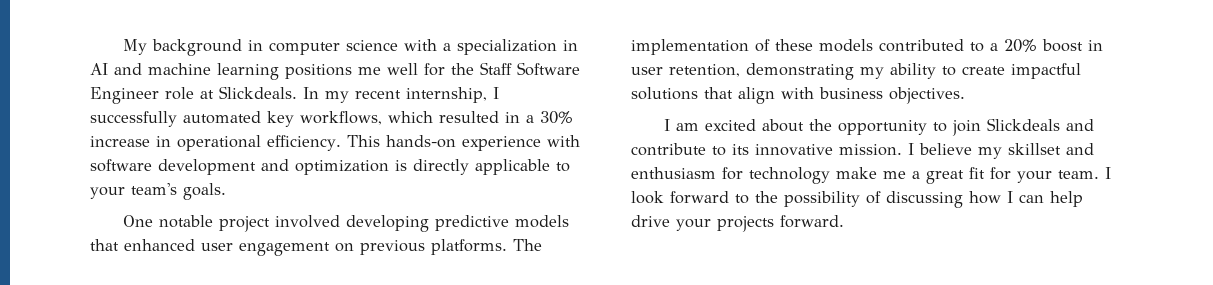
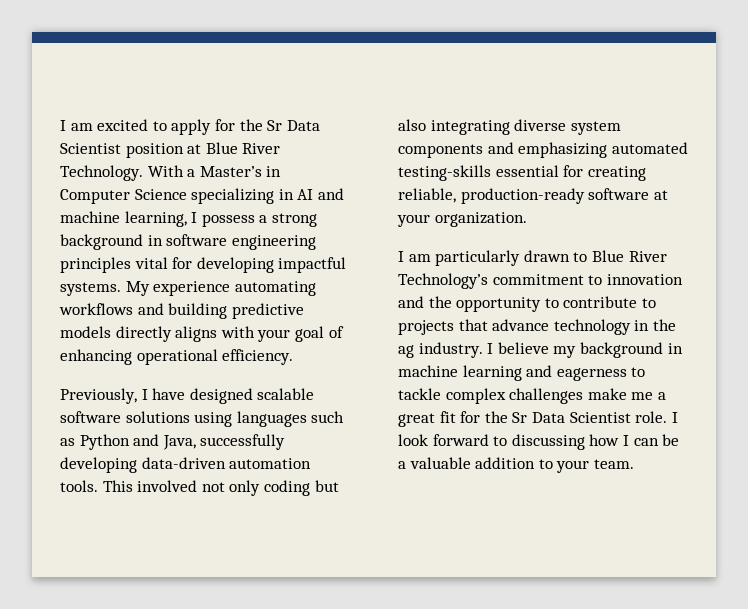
[123,39,579,56] [90,62,580,80] [90,86,499,104] [90,111,573,127] [90,135,580,151] [90,159,570,175] [90,183,226,200] [123,215,570,232] [90,239,542,256] [631,39,1103,55] [631,63,1081,80] [631,87,965,104] [664,118,1095,136] [631,143,1094,159] [631,167,830,184] My background in computer science with a specialization in AI and machine learning positions me well for the Staff Software Engineer role at Slickdeals. In my recent internship, I successfully automated key workflows, which resulted in a 30% increase in operational efficiency. This hands-on experience with software development and optimization is directly applicable to your team's goals. // One notable project involved developing predictive models that enhanced user engagement on previous platforms. The implementation of these models contributed to a 20% boost in user retention, demonstrating my ability to create impactful solutions that align with business objectives. // I am excited about the opportunity to join Slickdeals and contribute to its innovative mission. I believe my skillset and enthusiasm for technology -> [60,119,320,135] [60,142,281,158] [60,165,282,181] [60,188,344,204] [60,211,317,227] [60,234,316,250] [60,257,347,273] [60,281,316,296] [59,303,304,319] [60,326,344,342] [60,349,294,365] [60,388,315,404] [60,411,345,427] [60,434,286,450] [60,457,312,473] [60,480,339,496] [398,119,621,135] [398,142,688,158] [398,165,646,181] [398,188,668,204] [397,212,527,227] [398,250,667,266] [398,273,683,289] [398,296,656,312] [398,319,676,335] [398,342,683,358] [398,365,646,381] [398,388,584,404] I am excited to apply for the Sr Data Scientist position at Blue River Technology. With a Master’s in Computer Science specializing in AI and machine learning, I possess a strong background in software engineering principles vital for developing impactful systems. My experience automating workflows and building predictive models directly aligns with your goal of enhancing operational efficiency. // Previously, I have designed scalable software solutions using languages such as Python and Java, successfully developing data-driven automation tools. This involved not only coding but also integrating diverse system components and emphasizing automated testing-skills essential for creating reliable, production-ready software at your organization. // I am particularly drawn to Blue River Technology’s commitment to innovation and the opportunity to contribute to projects that advance technology in the ag industry. I believe my background in machine learning and eagerness to tackle complex challenges
[1017,170,1099,183] your team. -> [484,411,668,423] the Sr Data Scientist role.
[755,191,881,207] the possibility of -> (508, 441) none
[1050,191,1083,207] [631,215,844,232] help drive your projects forward. -> [662,434,680,446] [398,457,634,473] be a valuable addition to your team.

